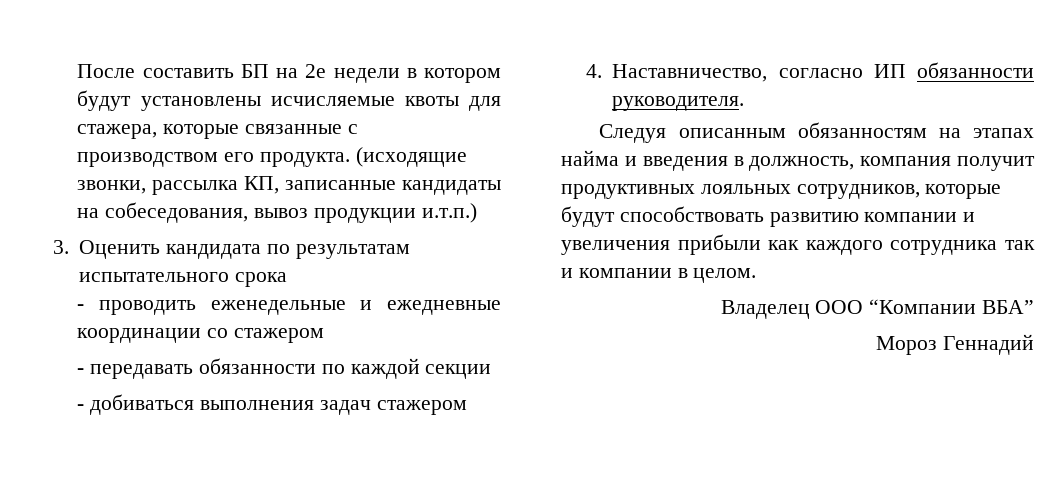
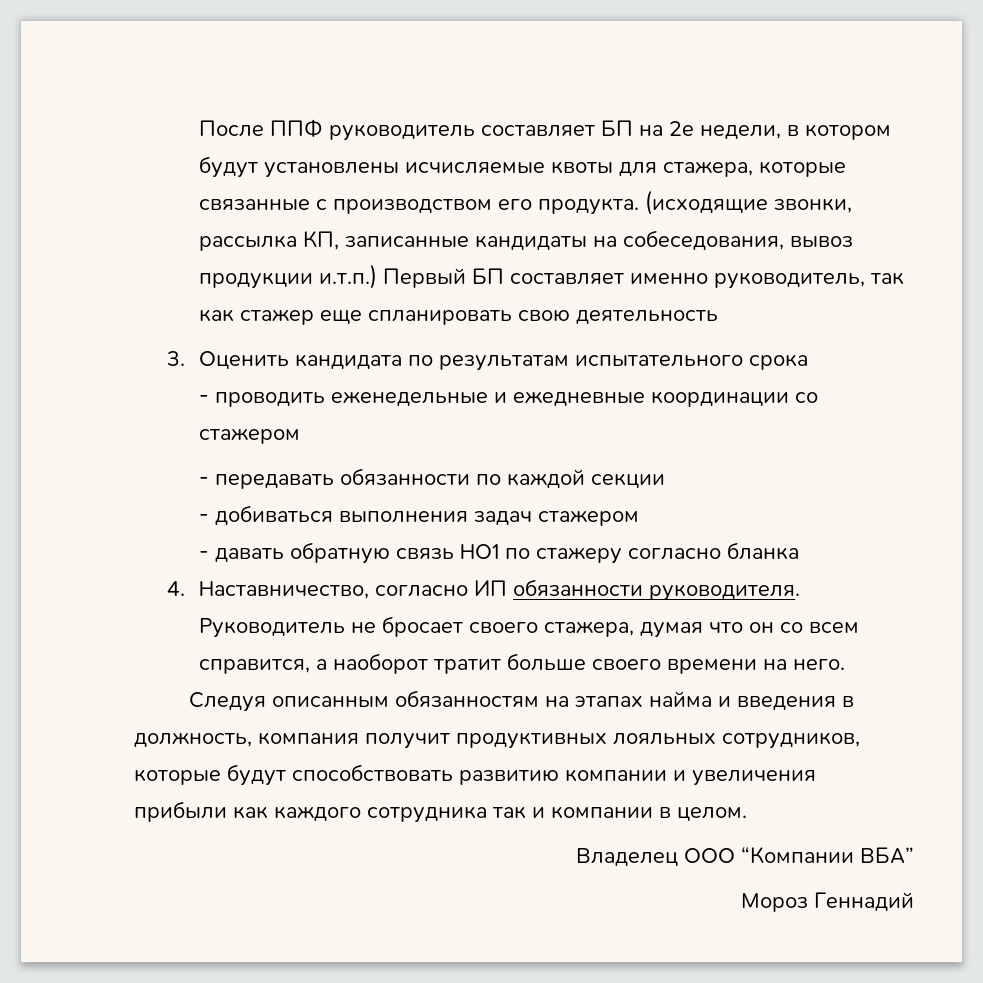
[142,68,234,78] составить -> [270,119,596,141] ППФ руководитель составляет
[333,68,400,83] недели -> [700,125,782,140] недели,
(477, 213) none -> [383,268,905,289] [199,309,719,325] Первый БП составляет именно руководитель, так как стажер еще спланировать свою деятельность
(467, 407) none -> [199,542,800,564] // - давать обратную связь НО1 по стажеру согласно бланка
(745, 103) none -> [199,616,860,638] [199,653,846,674] Руководитель не бросает своего стажера, думая что он со всем справится, а наоборот тратит больше своего времени на него.

